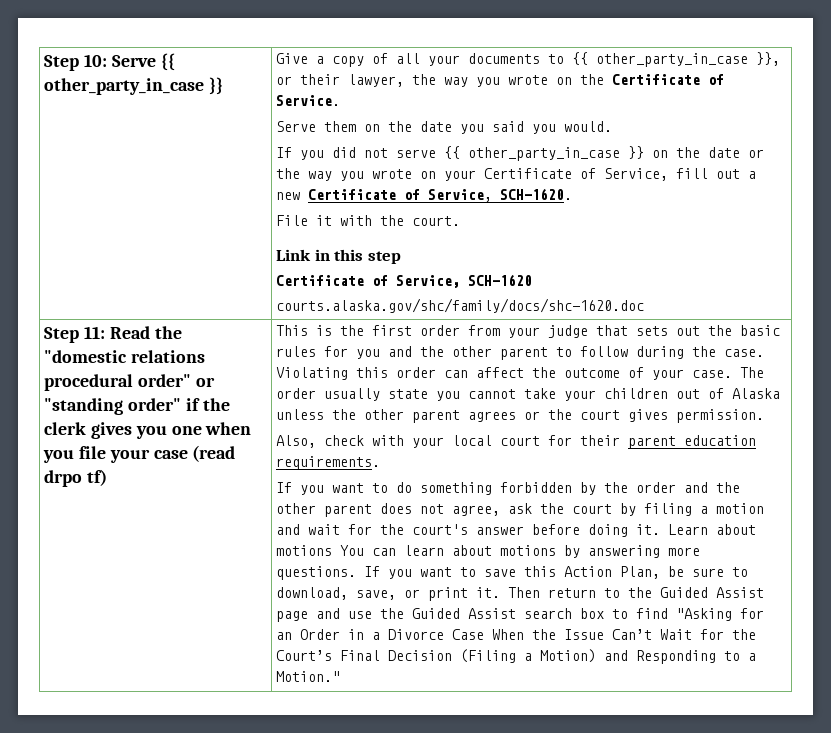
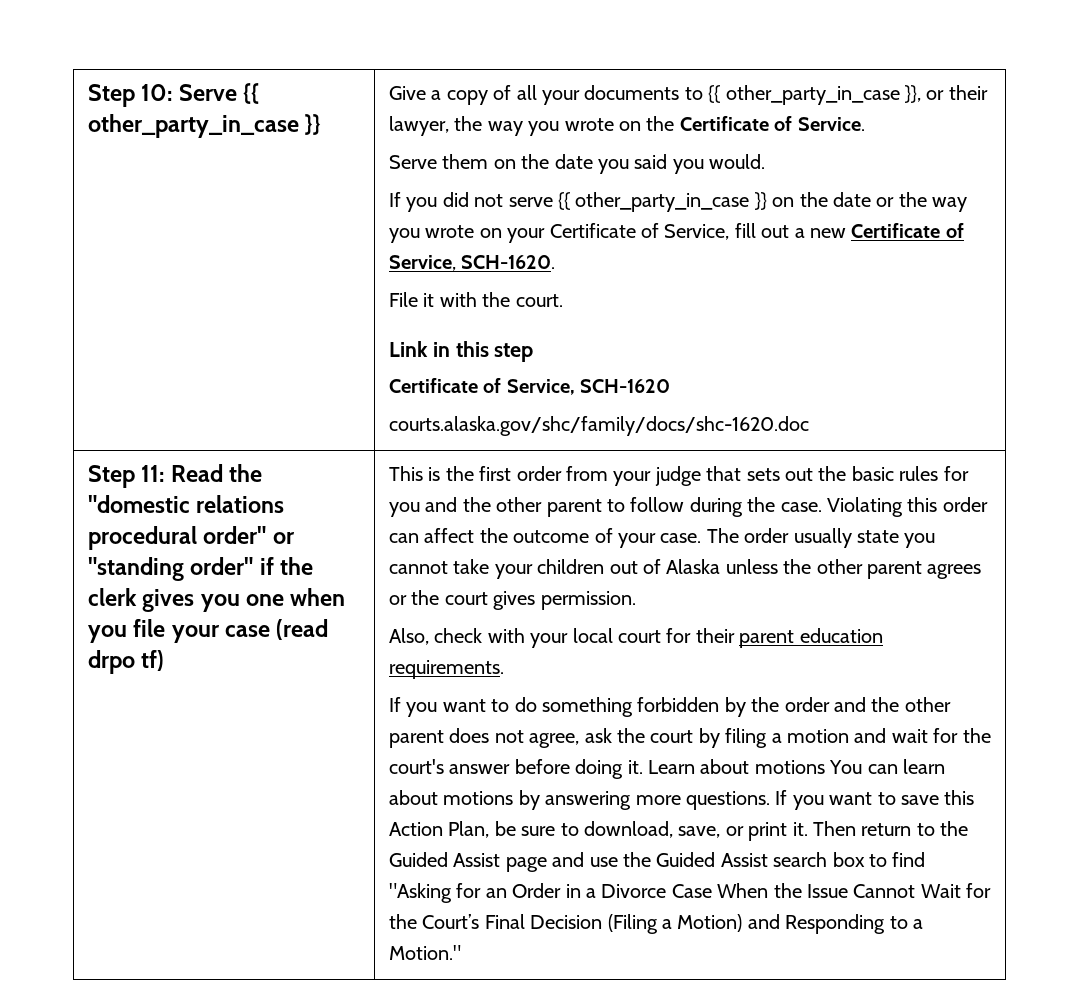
[611,629,652,640] Can’t -> [853,884,916,898] Cannot

